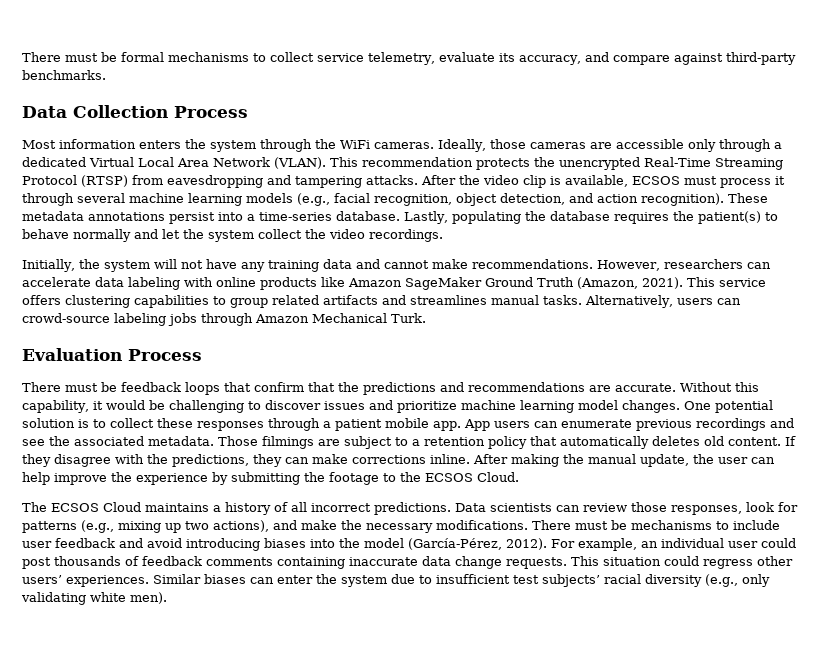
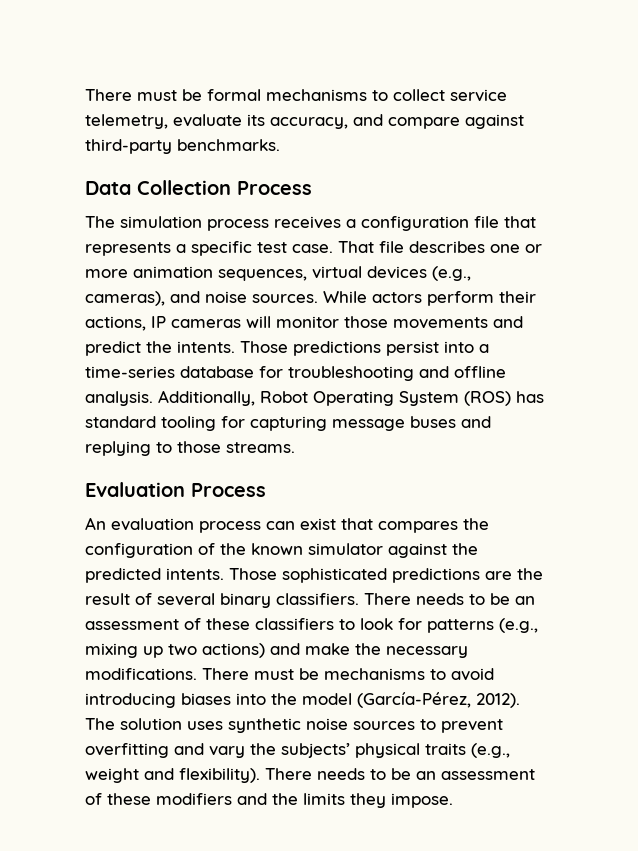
[22,139,782,152] [22,157,783,170] [22,175,785,188] [22,193,768,206] [22,211,778,224] [22,229,443,242] [22,259,771,272] [22,277,766,290] [22,295,741,308] [22,313,426,326] [22,348,202,361] [22,382,759,395] [22,400,773,413] [22,418,794,431] [22,436,796,449] [22,454,775,467] [22,472,519,485] [22,502,742,515] Most information enters the system through the WiFi cameras. Ideally, those cameras are accessible only through a dedicated Virtual Local Area Network (VLAN). This recommendation protects the unencrypted Real-Time Streaming Protocol (RTSP) from eavesdropping and tampering attacks. After the video clip is available, ECSOS must process it through several machine learning models (e.g., facial recognition, object detection, and action recognition). These metadata annotations persist into a time-series database. Lastly, populating the database requires the patient(s) to behave normally and let the system collect the video recordings. // Initially, the system will not have any training data and cannot make recommendations. However, researchers can accelerate data labeling with online products like Amazon SageMaker Ground Truth (Amazon, 2021). This service offers clustering capabilities to group related artifacts and streamlines manual tasks. Alternatively, users can crowd-source labeling jobs through Amazon Mechanical Turk. // Evaluation Process // There must be feedback loops that confirm that the predictions and recommendations are accurate. Without this capability, it would be challenging to discover issues and prioritize machine learning model changes. One potential solution is to collect these responses through a patient mobile app. App users can enumerate previous recordings and see the associated metadata. Those filmings are subject to a retention policy that automatically deletes old content. If they disagree with the predictions, they can make corrections inline. After making the manual update, the user can help improve the experience by submitting the footage to the ECSOS Cloud. // The ECSOS Cloud maintains a history of all incorrect predictions. Data scientists can review those responses, -> [85,216,536,231] [85,241,542,256] [85,266,471,281] [85,291,536,306] [85,316,523,331] [85,341,489,356] [85,366,506,381] [85,390,544,406] [85,416,491,431] [85,441,295,456] [85,482,266,497] [85,517,489,533] [85,543,478,558] [85,568,543,583] [85,593,535,608] [85,618,355,630] The simulation process receives a configuration file that represents a specific test case. That file describes one or more animation sequences, virtual devices (e.g., cameras), and noise sources. While actors perform their actions, IP cameras will monitor those movements and predict the intents. Those predictions persist into a time-series database for troubleshooting and offline analysis. Additionally, Robot Operating System (ROS) has standard tooling for capturing message buses and replying to those streams. // Evaluation Process // An evaluation process can exist that compares the configuration of the known simulator against the predicted intents. Those sophisticated predictions are the result of several binary classifiers. There needs to be an assessment of these classifiers to
[213,520,269,532] actions), -> [202,643,265,658] actions)
[733,520,780,530] [22,538,143,548] include user feedback and -> (446, 674) none
[551,538,796,551] [22,556,793,569] [22,574,770,587] [21,592,167,605] For example, an individual user could post thousands of feedback comments containing inaccurate data change requests. This situation could regress other users’ experiences. Similar biases can enter the system due to insufficient test subjects’ racial diversity (e.g., only validating white men). -> [85,718,503,733] [85,743,510,758] [85,768,535,783] [85,793,453,808] The solution uses synthetic noise sources to prevent overfitting and vary the subjects’ physical traits (e.g., weight and flexibility). There needs to be an assessment of these modifiers and the limits they impose.

